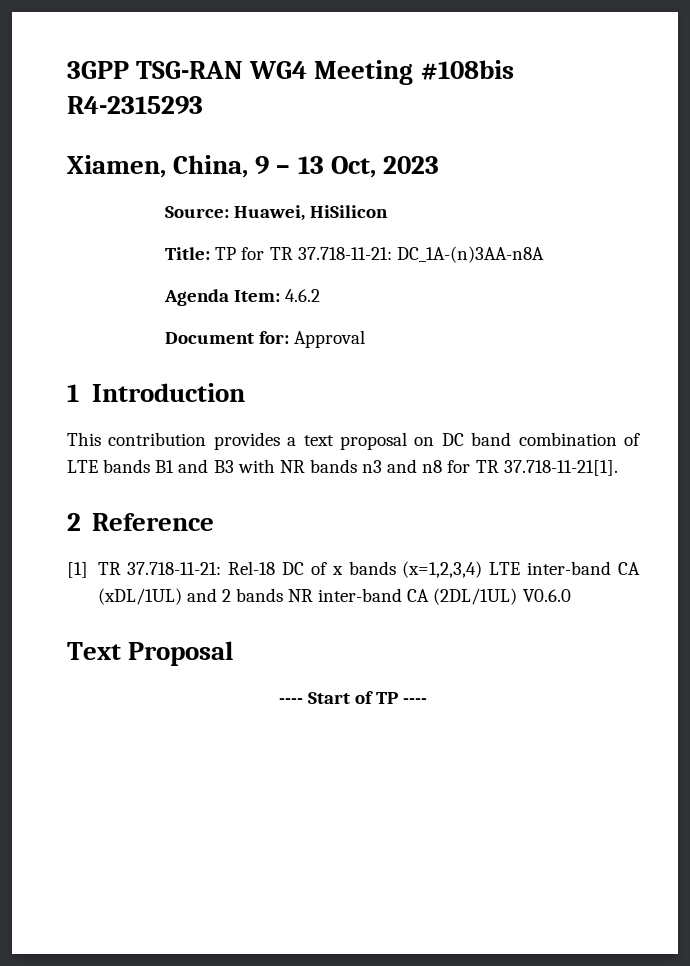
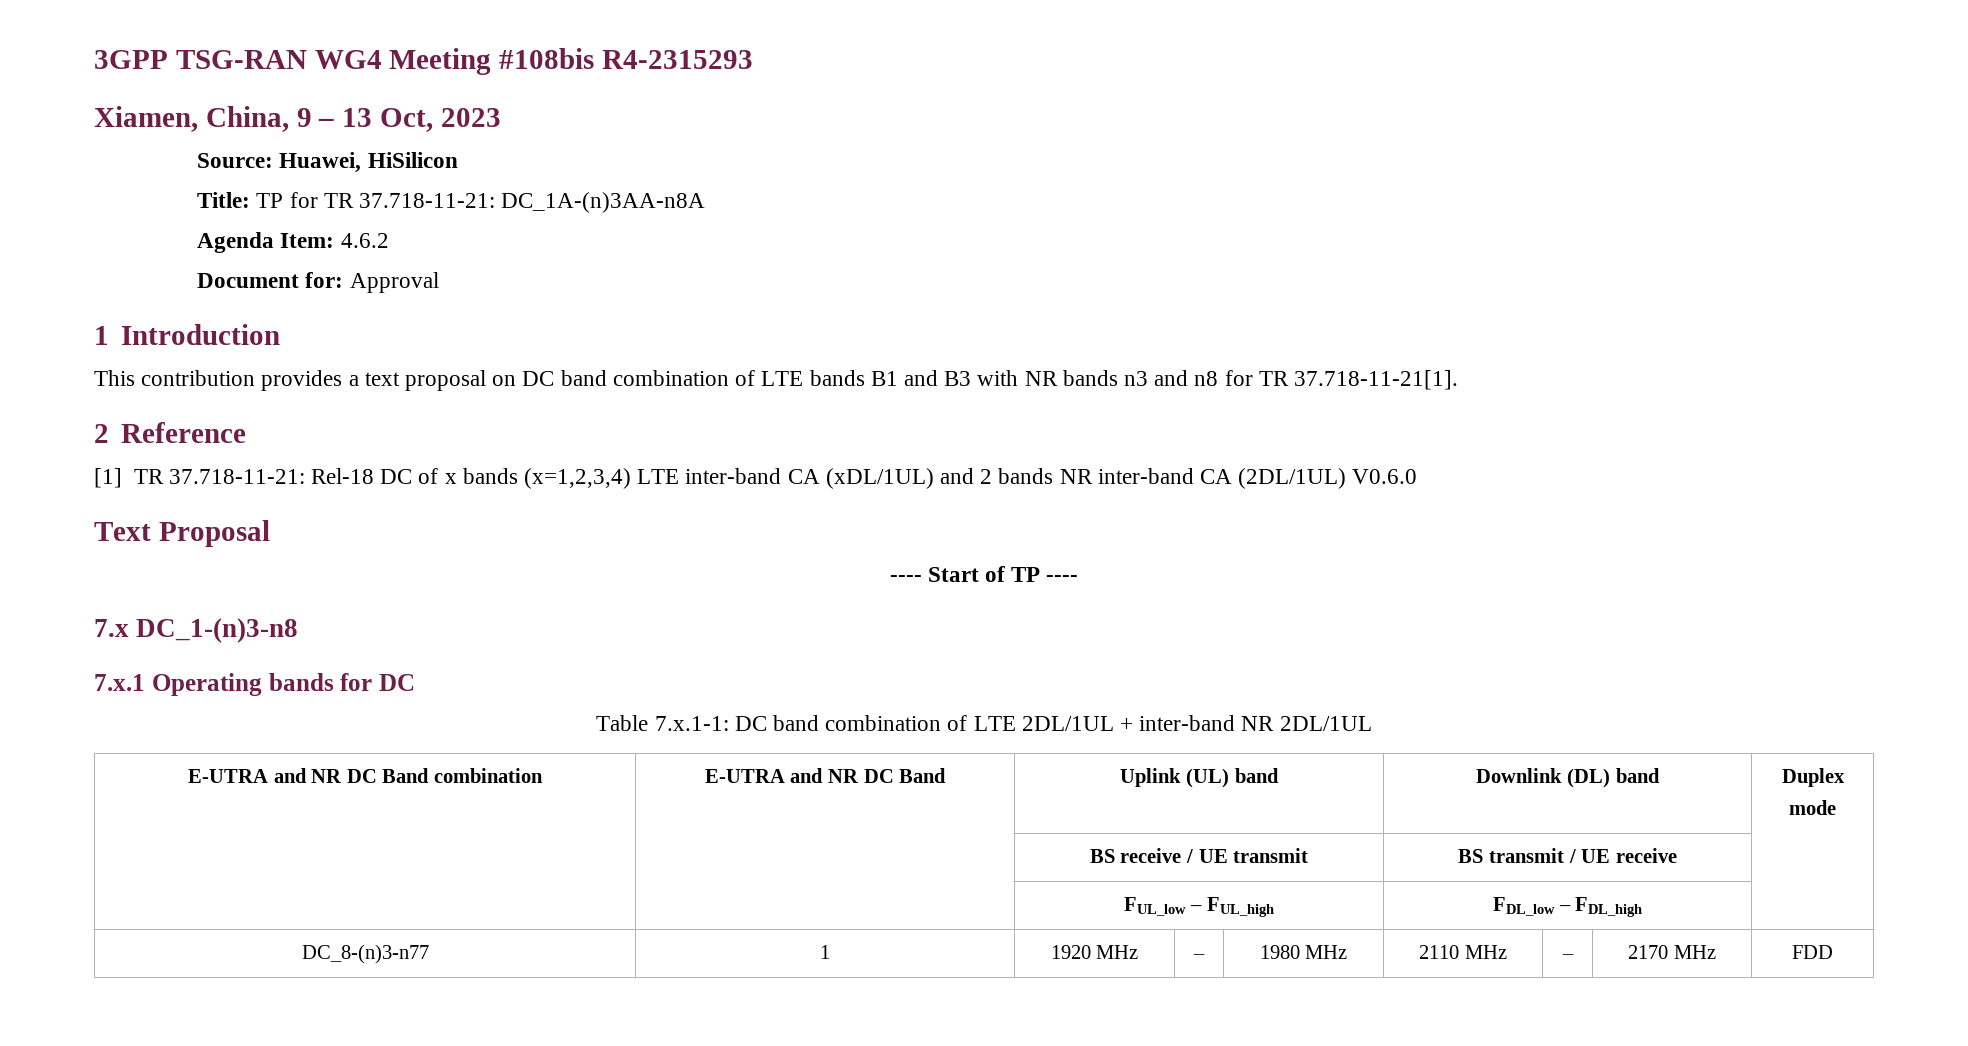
(428, 701) none -> [94,618,299,643] [94,673,415,696] [596,715,1372,731] [188,768,543,783] [704,768,947,783] [1120,768,1279,788] [1476,768,1660,788] [1781,768,1845,787] [1789,800,1836,815] [1089,848,1309,863] [1458,848,1677,863] [1124,897,1274,917] [1492,897,1643,917] [301,944,429,964] [820,945,830,959] [1050,945,1139,959] [1193,954,1205,959] [1259,945,1348,959] [1419,945,1507,959] [1561,954,1574,959] [1628,945,1716,959] [1792,945,1833,959] // 7.x DC_1-(n)3-n8 // 7.x.1 Operating bands for DC // Table 7.x.1-1: DC band combination of LTE 2DL/1UL + inter-band NR 2DL/1UL // E-UTRA and NR DC Band combination | E-UTRA and NR DC Band | Uplink (UL) band | Downlink (DL) band | Duplex // mode // | | BS receive / UE transmit | BS transmit / UE receive | // | | FUL_low – FUL_high | FDL_low – FDL_high | // DC_8-(n)3-n77 | 1 | 1920 MHz | – | 1980 MHz | 2110 MHz | – | 2170 MHz | FDD

